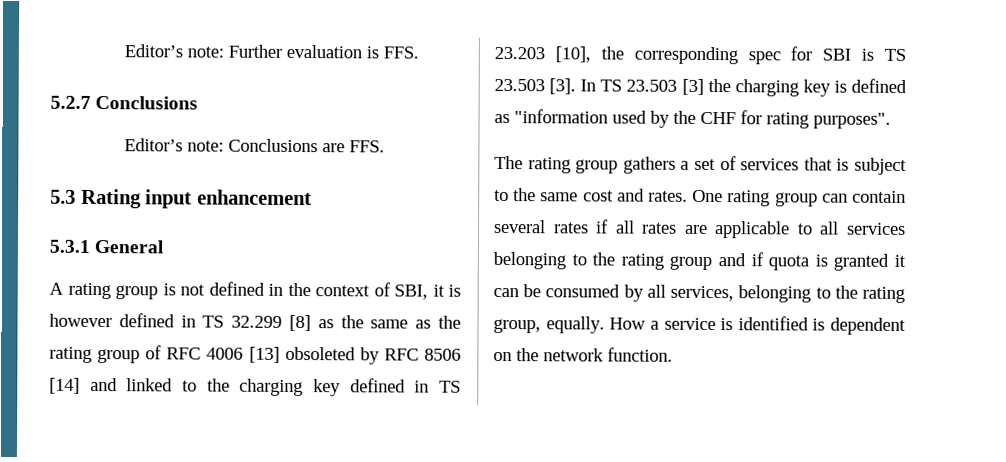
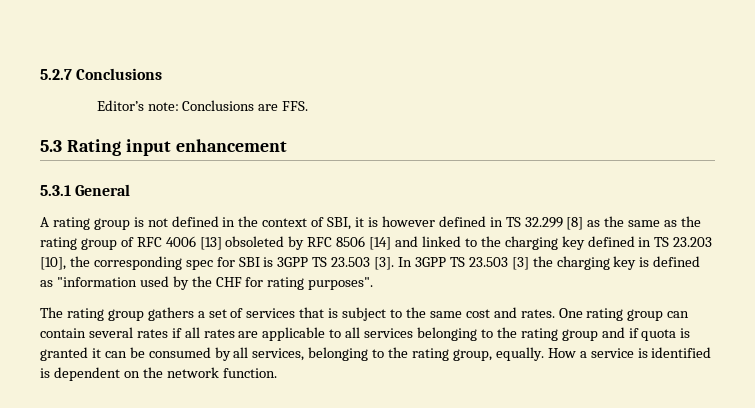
[123,44,419,59] Editor’s note: Further evaluation is FFS. // -> (40, 74) none
(875, 54) none -> [277,257,309,267] 3GPP
(597, 85) none -> [414,257,446,267] 3GPP

